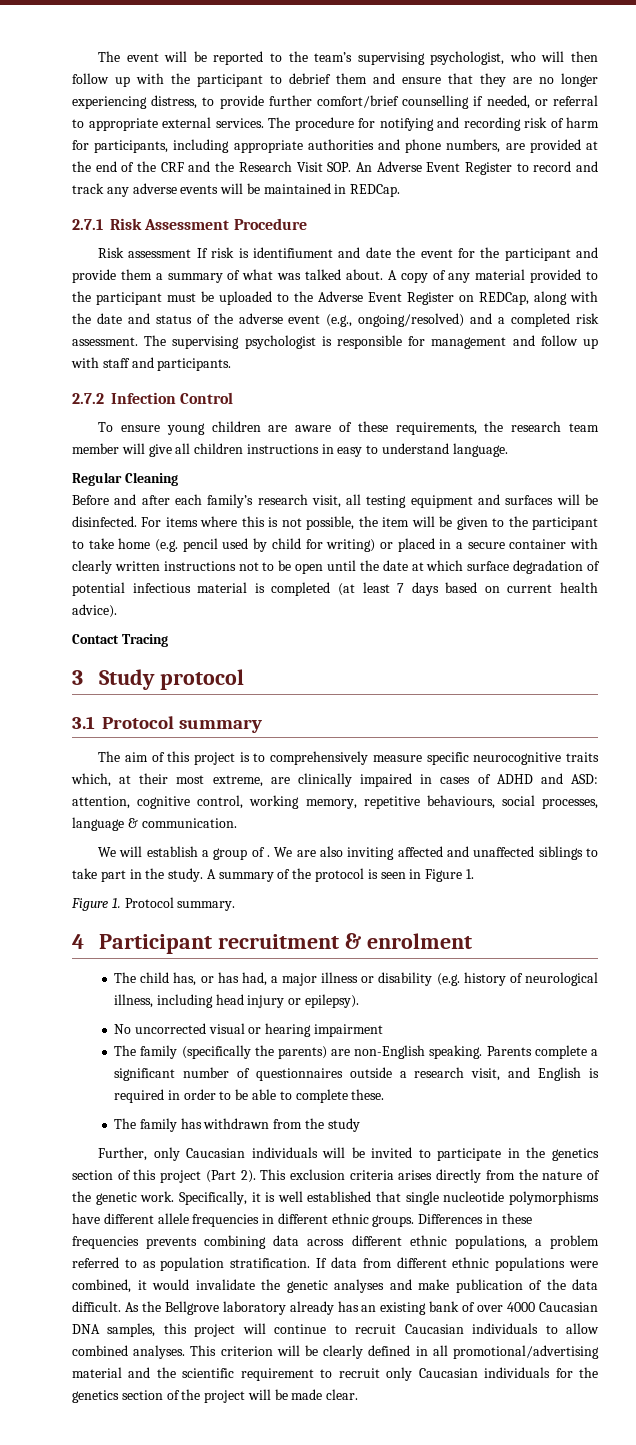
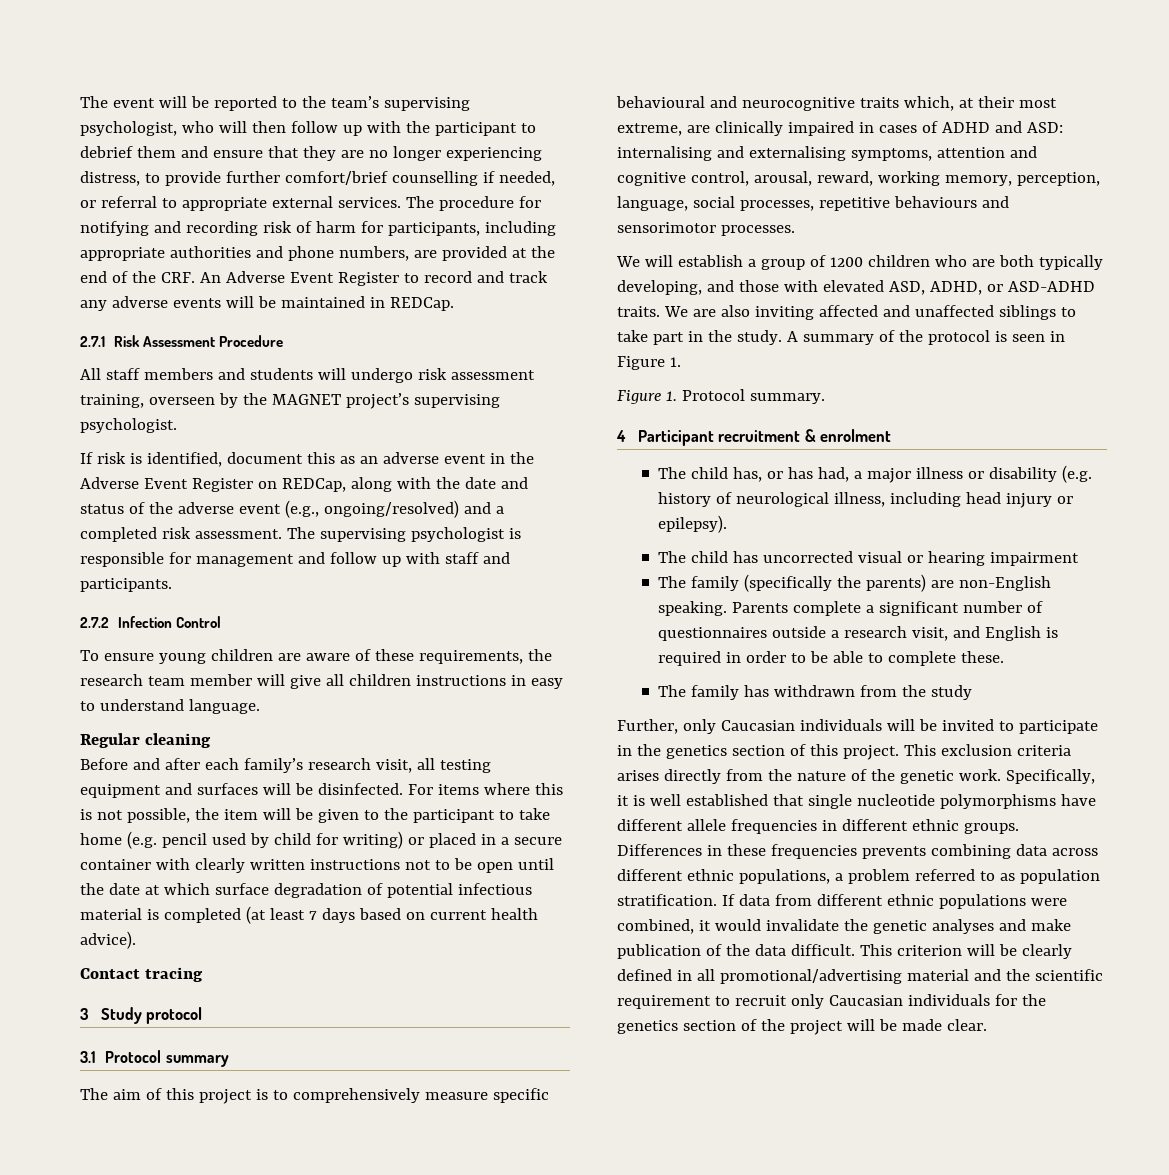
[160,161,352,172] CRF and the Research Visit SOP. -> [160,272,195,283] CRF.
[98,247,598,261] [72,269,598,283] [72,291,289,305] Risk assessment If risk is identifiument and date the event for the participant and provide them a summary of what was talked about. A copy of any material provided to the participant must be uploaded to -> [80,368,535,383] [80,393,500,409] [80,418,177,433] [80,452,505,467] All staff members and students will undergo risk assessment training, overseen by the MAGNET project’s supervising psychologist. // If risk is identified, document this as an adverse event in
[124,472,178,486] Cleaning -> [144,733,211,748] cleaning
[121,634,168,647] Tracing -> [144,967,203,982] tracing
(469, 758) none -> [616,96,737,108] behavioural and
[72,795,598,809] [72,817,237,831] attention, cognitive control, working memory, repetitive behaviours, social processes, language & communication. -> [617,146,1037,161] [617,171,1100,186] [617,196,1009,211] [617,222,795,236] internalising and externalising symptoms, attention and cognitive control, arousal, reward, working memory, perception, language, social processes, repetitive behaviours and sensorimotor processes.
[267,855,271,857] . -> [829,255,1103,270] [617,280,1095,295] [617,306,660,317] 1200 children who are both typically developing, and those with elevated ASD, ADHD, or ASD-ADHD traits.
[114,1024,132,1034] No -> [658,551,759,563] The child has
[160,1170,256,1183] project (Part 2). -> [842,745,899,760] project.
[124,1301,598,1315] [72,1323,599,1337] [72,1345,186,1359] As the Bellgrove laboratory already has an existing bank of over 4000 Caucasian DNA samples, this project will continue to recruit Caucasian individuals to allow combined analyses. -> (855, 950) none

